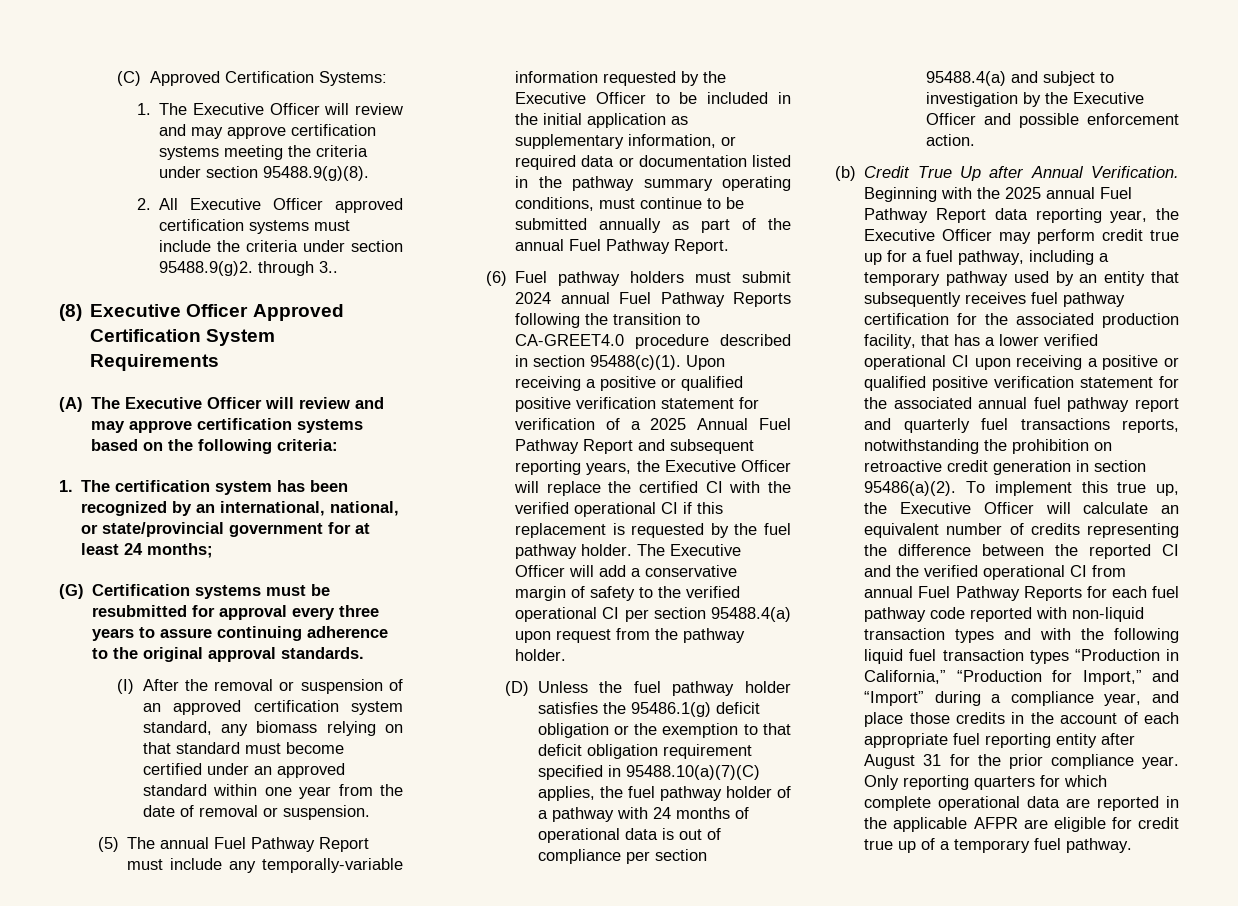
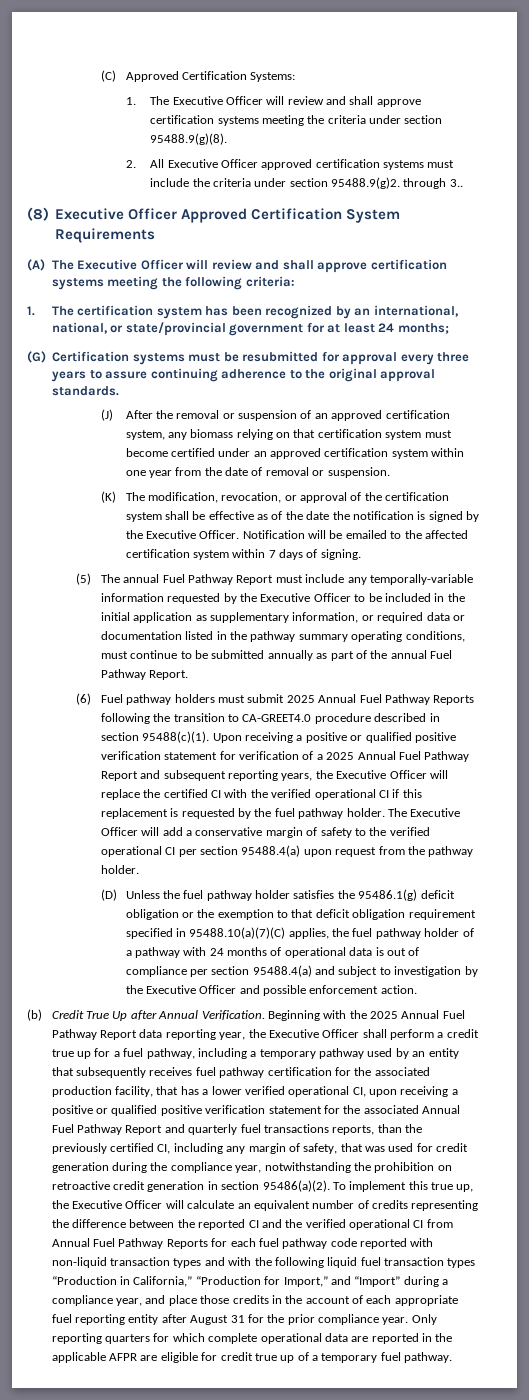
[191,127,224,139] may -> [349,96,374,105] shall
[91,418,364,433] [91,439,164,451] may approve certification systems based on -> [282,259,447,273] [51,276,159,290] shall approve certification systems meeting
[117,679,135,694] (I) -> [100,409,113,421] (J)
[351,701,403,715] [142,721,212,735] system standard, -> [125,430,165,440] system,
[175,742,240,754] standard -> [317,429,422,440] certification system
[142,784,207,796] standard -> [324,448,428,459] certification system
(370, 812) none -> [100,491,450,503] [125,511,480,522] [125,530,468,539] [125,549,361,560] // (K) The modification, revocation, or approval of the certification system shall be effective as of the date the notification is signed by the Executive Officer. Notification will be emailed to the affected certification system within 7 days of signing.
[515,292,610,304] 2024 annual -> [286,694,357,703] 2025 Annual
[1046,187,1096,199] annual -> [401,1010,440,1019] Annual
[999,229,1096,244] may perform -> [362,1029,444,1040] shall perform a
[951,355,969,367] CI -> [352,1087,366,1097] CI,
[978,397,1179,412] annual fuel pathway report -> [422,1105,461,1114] [51,1124,163,1135] Annual Fuel Pathway Report
(1179, 426) none -> [377,1124,423,1133] [51,1143,469,1154] [51,1162,262,1173] than the previously certified CI, including any margin of safety, that was used for credit generation during the compliance year,
[864,586,914,598] annual -> [51,1238,90,1247] Annual

